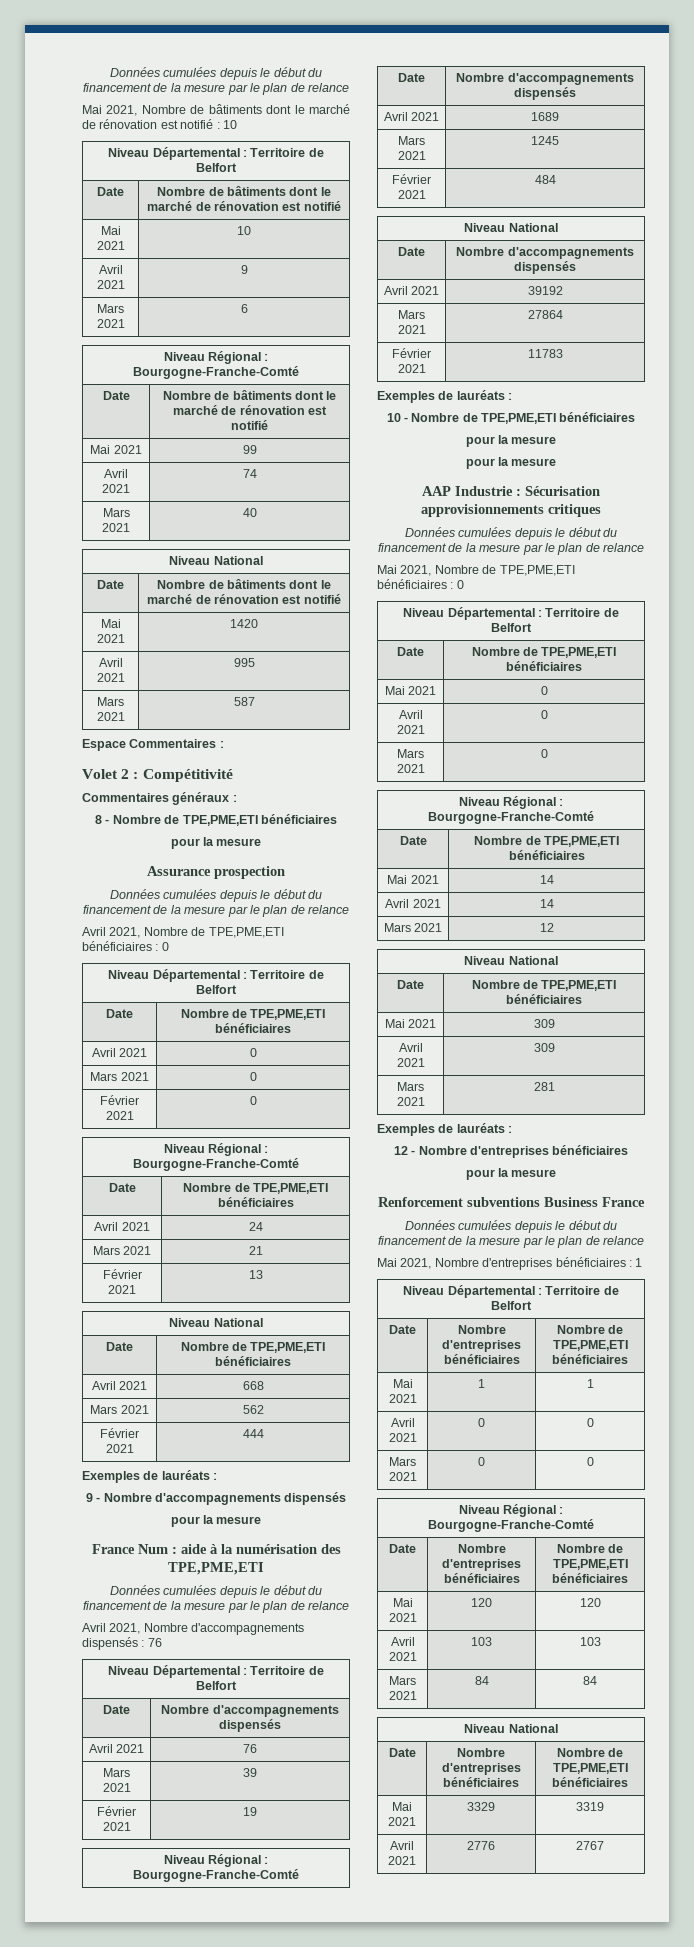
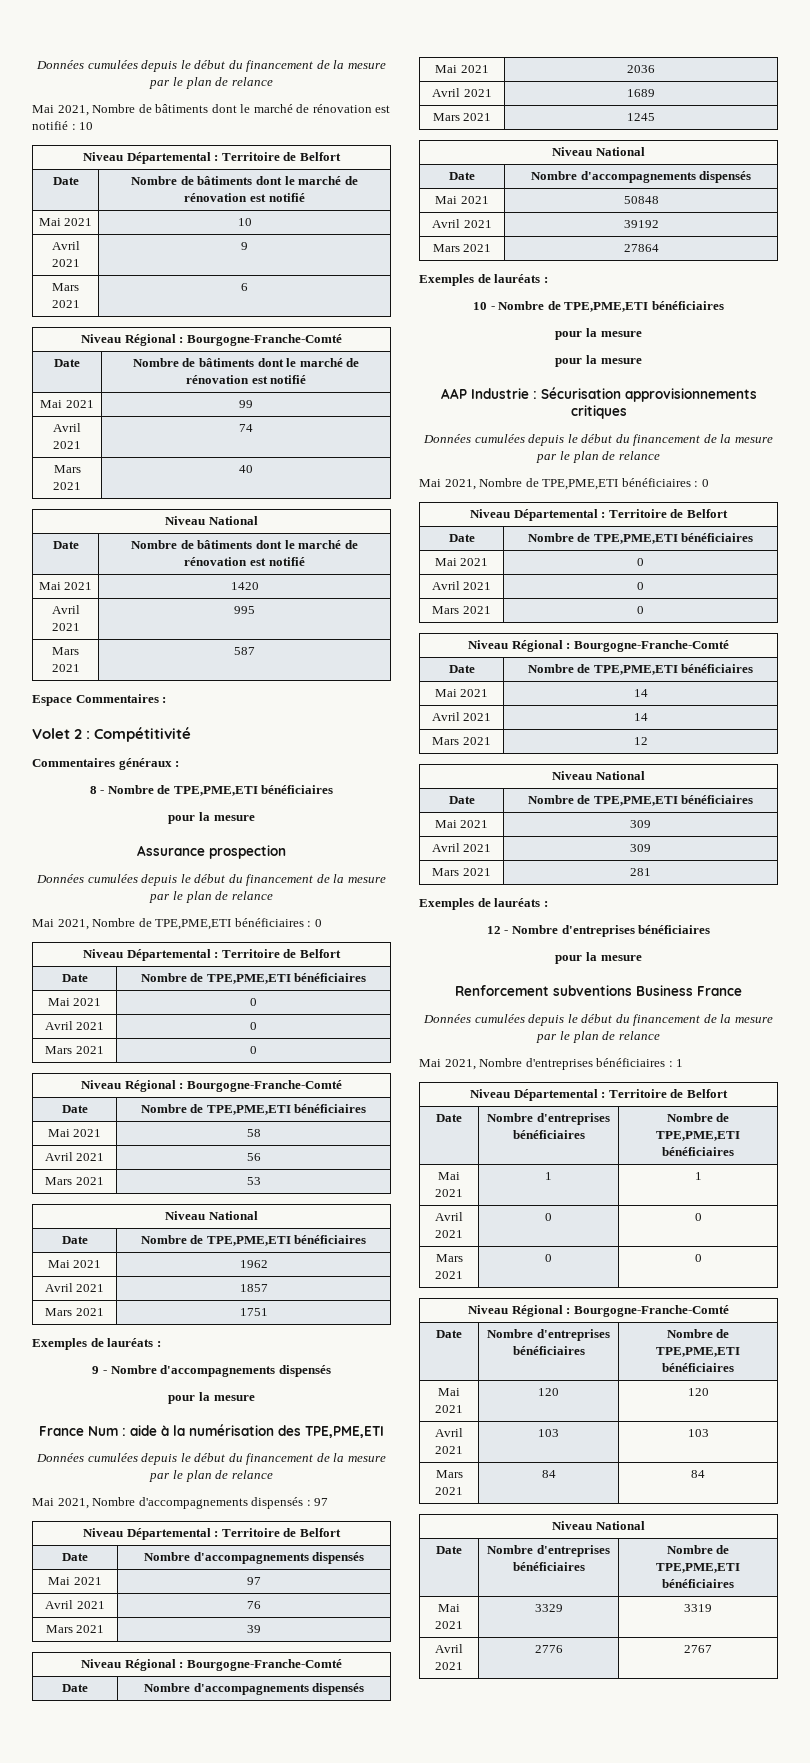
[82,927,106,936] Avril -> [32,919,54,927] Mai
[91,1048,148,1057] [249,1048,257,1057] [90,1072,149,1081] [249,1072,257,1081] [100,1095,139,1105] [105,1111,134,1120] [249,1096,257,1105] [163,1143,269,1156] [133,1158,299,1171] [108,1183,136,1192] [183,1183,328,1194] [217,1197,294,1207] [94,1222,150,1231] [248,1222,263,1231] [92,1246,152,1255] [248,1246,263,1255] [102,1269,142,1279] [108,1285,136,1294] [248,1270,263,1279] [169,1318,263,1327] [106,1342,133,1351] [180,1342,326,1353] [215,1356,291,1366] [91,1381,148,1390] [242,1381,264,1390] [90,1405,149,1414] [242,1405,264,1414] [100,1428,139,1438] [105,1444,134,1453] [242,1429,264,1438] // Avril 2021 | 0 // Mars 2021 | 0 // Février 2021 | 0 // Niveau Régional : Bourgogne-Franche-Comté // Date | Nombre de TPE,PME,ETI bénéficiaires // Avril 2021 | 24 // Mars 2021 | 21 // Février 2021 | 13 // Niveau National // Date | Nombre de TPE,PME,ETI bénéficiaires // Avril 2021 | 668 // Mars 2021 | 562 // Février 2021 | 444 -> [47,998,102,1006] [250,998,257,1006] [44,1021,105,1030] [250,1022,257,1030] [45,1046,104,1054] [250,1046,257,1054] [81,1080,342,1092] [61,1105,88,1113] [140,1104,367,1115] [47,1129,102,1137] [246,1129,261,1137] [44,1152,105,1161] [246,1153,261,1161] [45,1177,104,1185] [246,1177,261,1185] [165,1211,258,1220] [61,1236,88,1244] [140,1235,367,1246] [47,1260,102,1268] [239,1260,268,1268] [44,1283,105,1292] [239,1284,268,1292] [45,1308,104,1316] [239,1308,268,1316] // Mai 2021 | 0 // Avril 2021 | 0 // Mars 2021 | 0 // Niveau Régional : Bourgogne-Franche-Comté // Date | Nombre de TPE,PME,ETI bénéficiaires // Mai 2021 | 58 // Avril 2021 | 56 // Mars 2021 | 53 // Niveau National // Date | Nombre de TPE,PME,ETI bénéficiaires // Mai 2021 | 1962 // Avril 2021 | 1857 // Mars 2021 | 1751
[82,1623,106,1632] Avril -> [32,1498,54,1506] Mai
[147,1638,162,1647] 76 -> [314,1498,329,1506] 97
(281, 1725) none -> [48,1577,102,1585] [247,1577,261,1585] // Mai 2021 | 97
[97,1806,136,1816] [102,1822,131,1831] [243,1807,257,1816] // Février 2021 | 19 -> (261, 1629) none
(576, 93) none -> [435,65,489,73] [627,65,655,73] // Mai 2021 | 2036
[392,174,431,184] [397,190,426,199] [534,175,556,184] // Février 2021 | 484 -> (655, 117) none
(576, 267) none -> [435,196,489,204] [623,196,659,204] // Mai 2021 | 50848
[392,348,431,358] [397,364,426,373] [527,349,563,358] // Février 2021 | 11783 -> (659, 248) none

